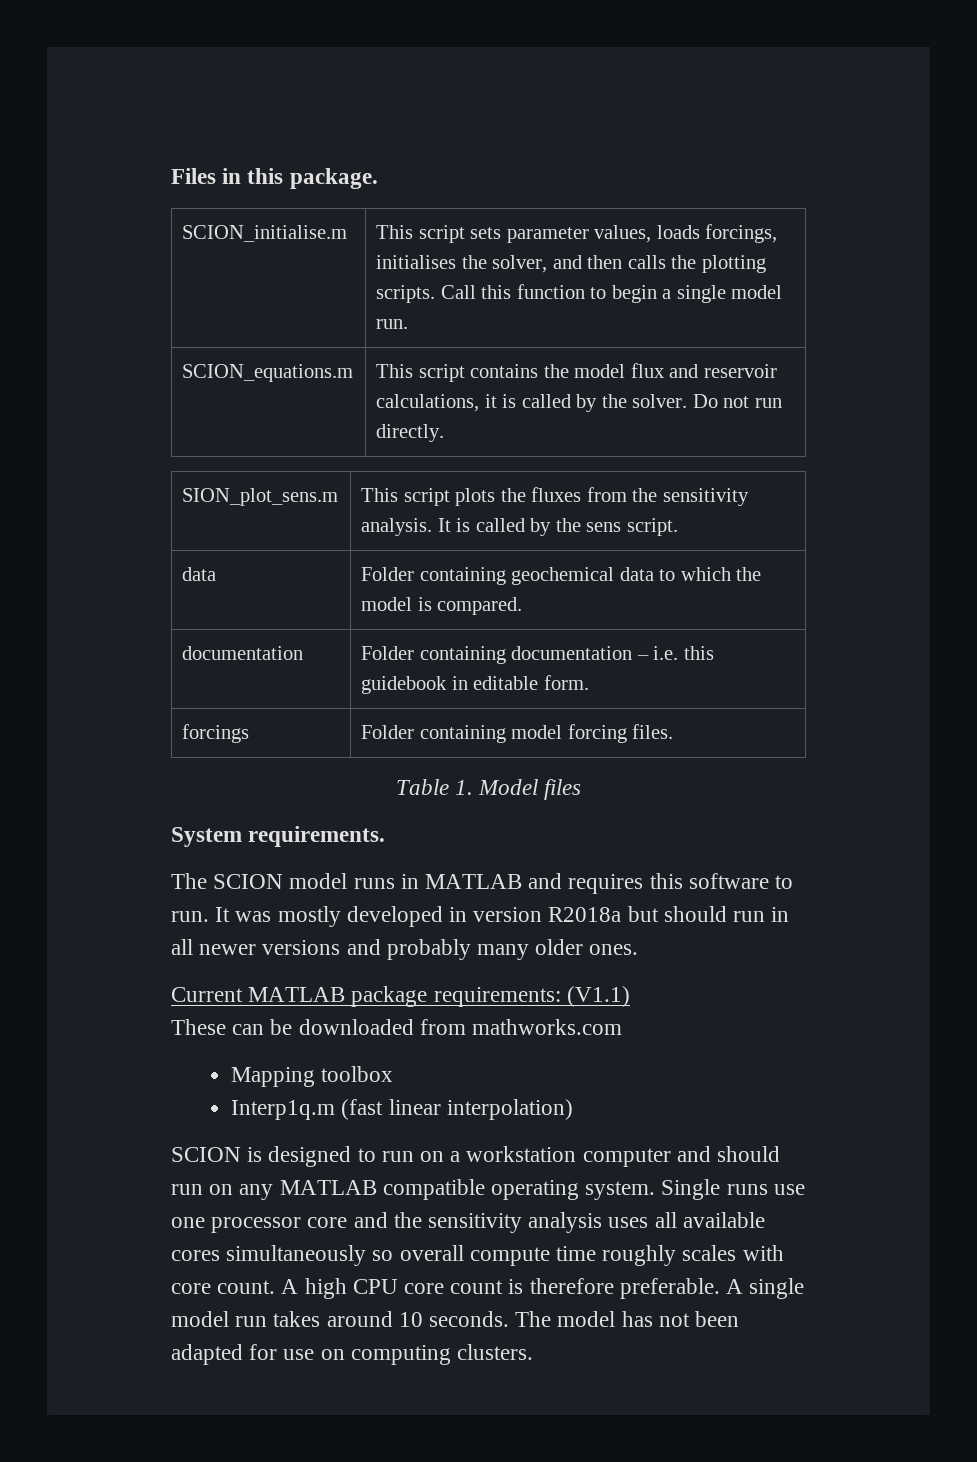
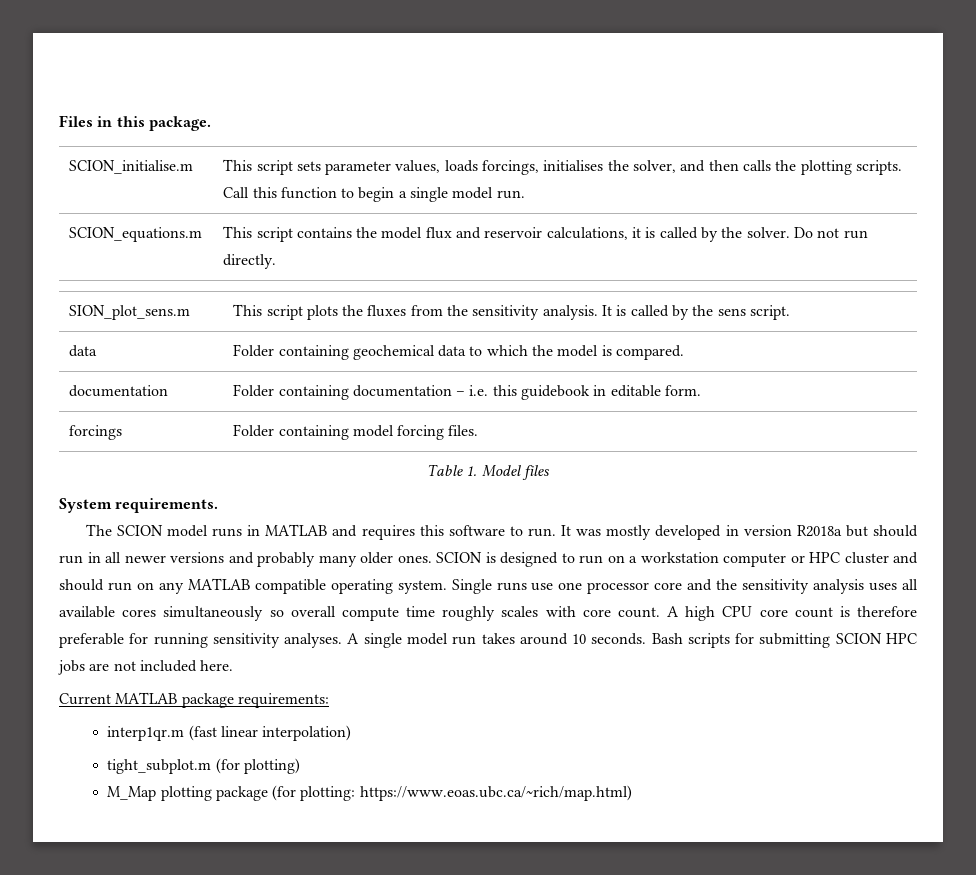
[171,986,630,1007] [171,1019,623,1035] [231,1066,394,1087] [231,1099,573,1120] // Current MATLAB package requirements: (V1.1) // These can be downloaded from mathworks.com // Mapping toolbox // Interp1q.m (fast linear interpolation) // -> (432, 559) none
(671, 1157) none -> [790,552,889,564] or HPC cluster
[619,1278,720,1299] preferable. -> [59,633,343,648] preferable for running sensitivity analyses.
[515,1311,740,1327] [171,1344,534,1365] The model has not been adapted for use on computing clusters. -> [651,633,918,648] [58,660,234,675] [59,692,329,708] [107,725,352,741] [107,758,300,774] [107,785,632,801] Bash scripts for submitting SCION HPC jobs are not included here. // Current MATLAB package requirements: // interp1qr.m (fast linear interpolation) // tight_subplot.m (for plotting) // M_Map plotting package (for plotting: https://www.eoas.ubc.ca/~rich/map.html)

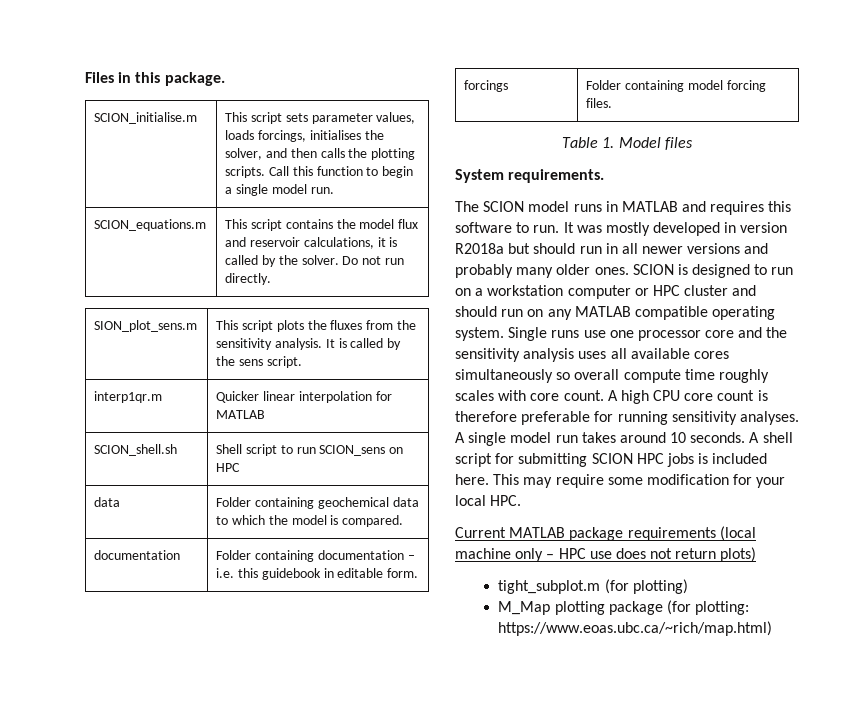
(791, 312) none -> [94,391,163,403] [216,391,392,403] [216,410,266,419] [94,444,178,456] [216,444,404,456] [216,463,241,472] // interp1qr.m | Quicker linear interpolation for MATLAB // SCION_shell.sh | Shell script to run SCION_sens on HPC
[651,633,730,648] Bash scripts -> [749,432,793,443] [455,453,492,467] A shell script
[89,661,136,671] are not -> [698,453,709,464] is
[59,692,329,708] [107,725,352,741] // Current MATLAB package requirements: // interp1qr.m (fast linear interpolation) -> [493,474,786,488] [455,495,522,506] [455,526,756,541] [455,547,757,562] This may require some modification for your local HPC. // Current MATLAB package requirements (local machine only – HPC use does not return plots)

